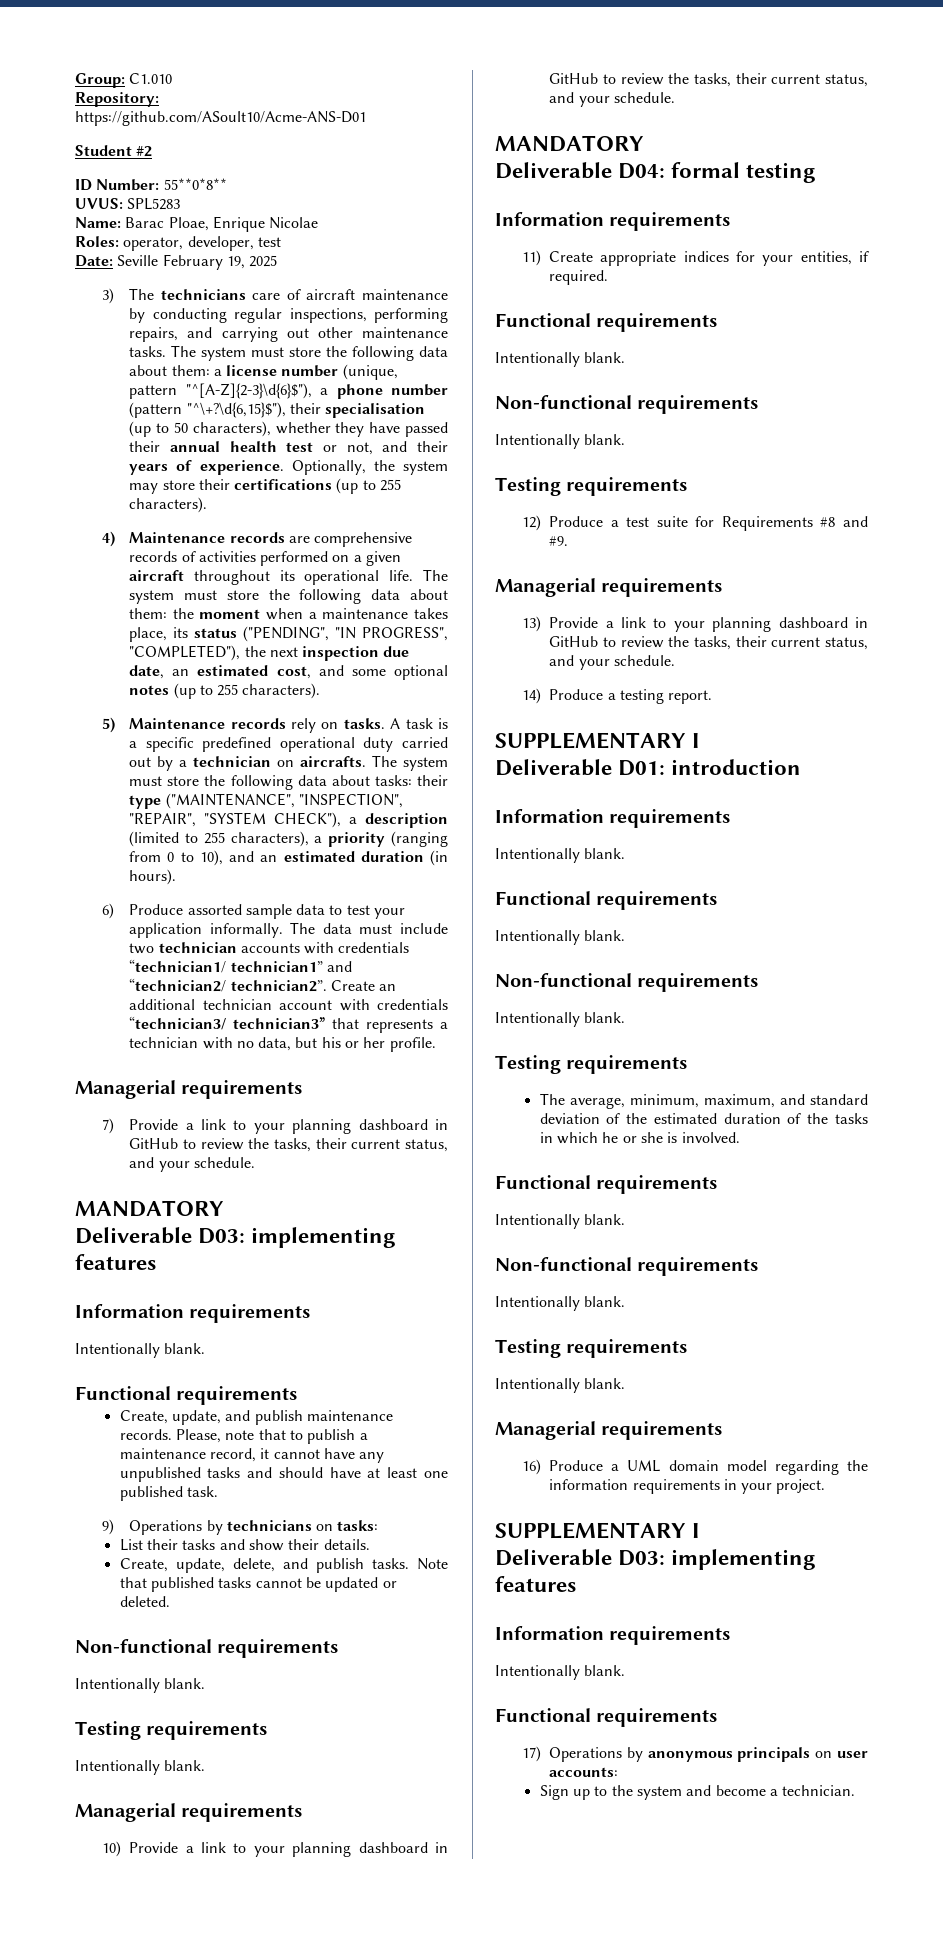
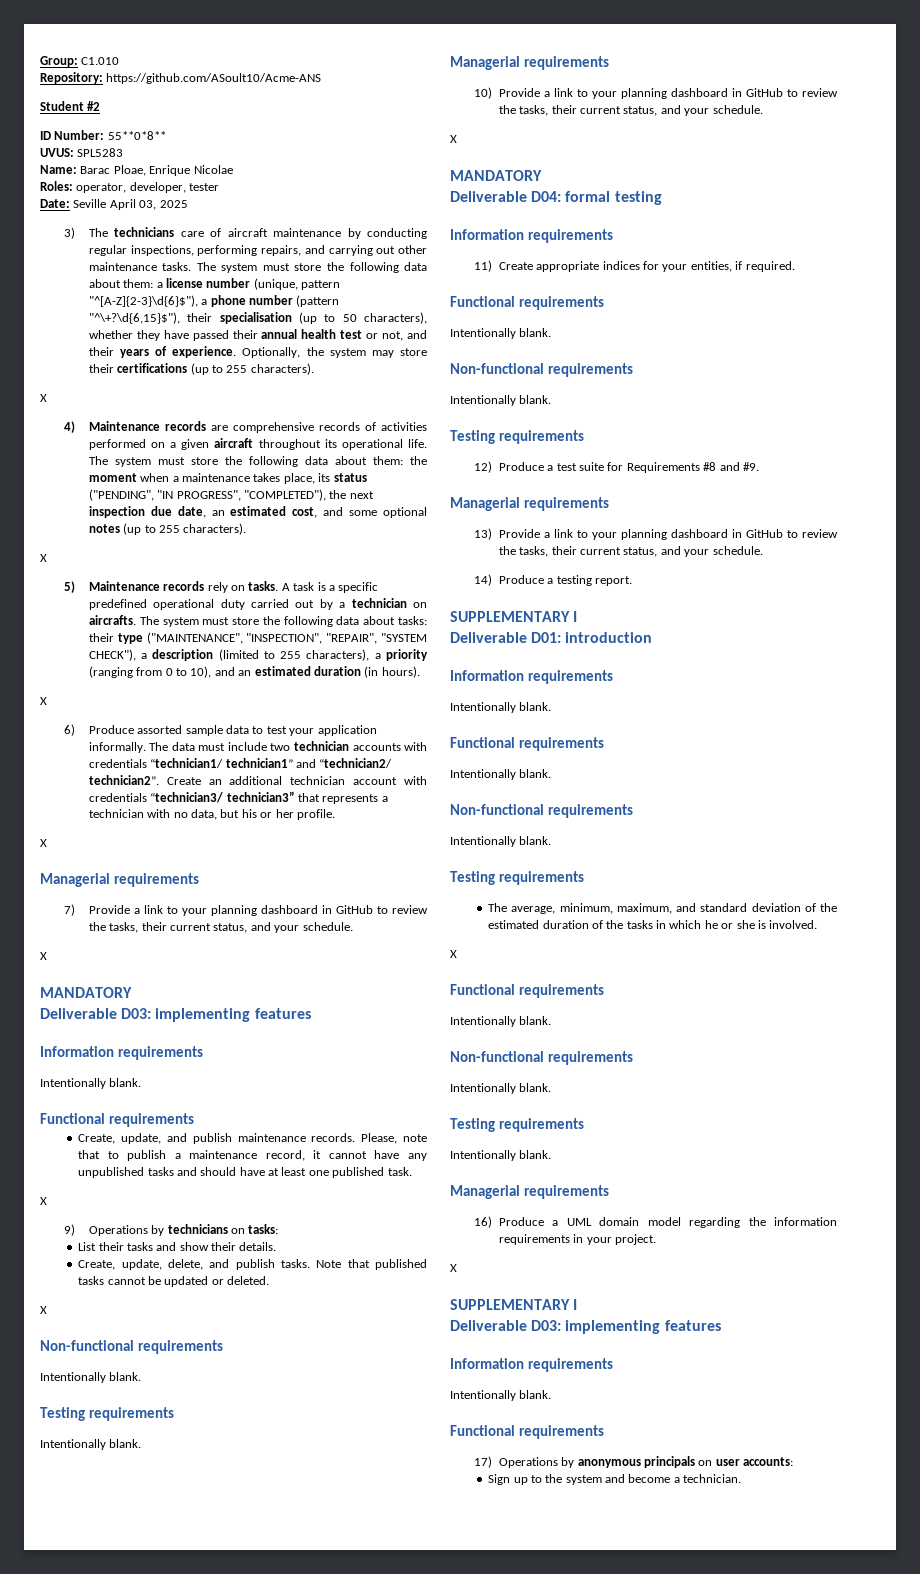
[75,111,366,126] https://github.com/ASoult10/Acme-ANS-D01 -> [106,73,322,84] https://github.com/ASoult10/Acme-ANS
[257,237,281,247] test -> [189,183,220,191] tester
[162,254,245,270] February 19, -> [109,199,157,210] April 03,
(208, 505) none -> [40,394,47,402] // X
(321, 691) none -> [40,554,47,562] // X
(177, 877) none -> [40,697,47,705] // X
(436, 1044) none -> [40,839,47,847] // X
(255, 1162) none -> [40,952,47,960] // X
(219, 1491) none -> [40,1197,47,1205] // X
(170, 1601) none -> [40,1306,47,1314] // X
(675, 97) none -> [450,135,457,143] // X
(740, 1137) none -> [450,950,457,958] // X
(826, 1486) none -> [450,1264,457,1272] // X

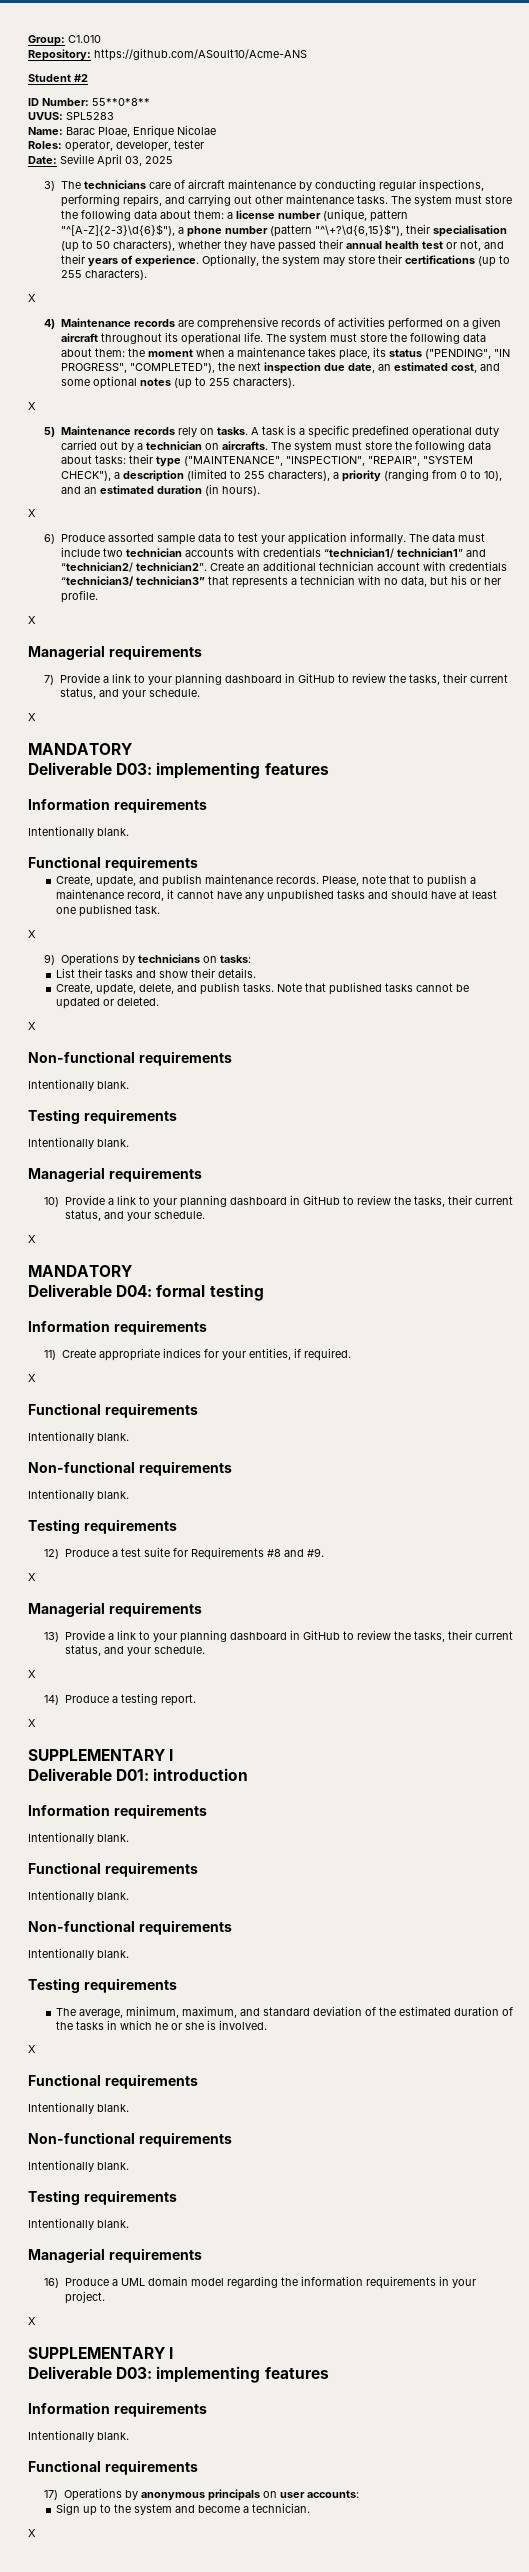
(795, 266) none -> [28,1374,36,1382] // X
(759, 466) none -> [28,1573,36,1581] // X
(763, 550) none -> [28,1670,36,1678] // X
(633, 581) none -> [28,1719,36,1727] // X
(742, 1478) none -> [28,2529,36,2537] // X

